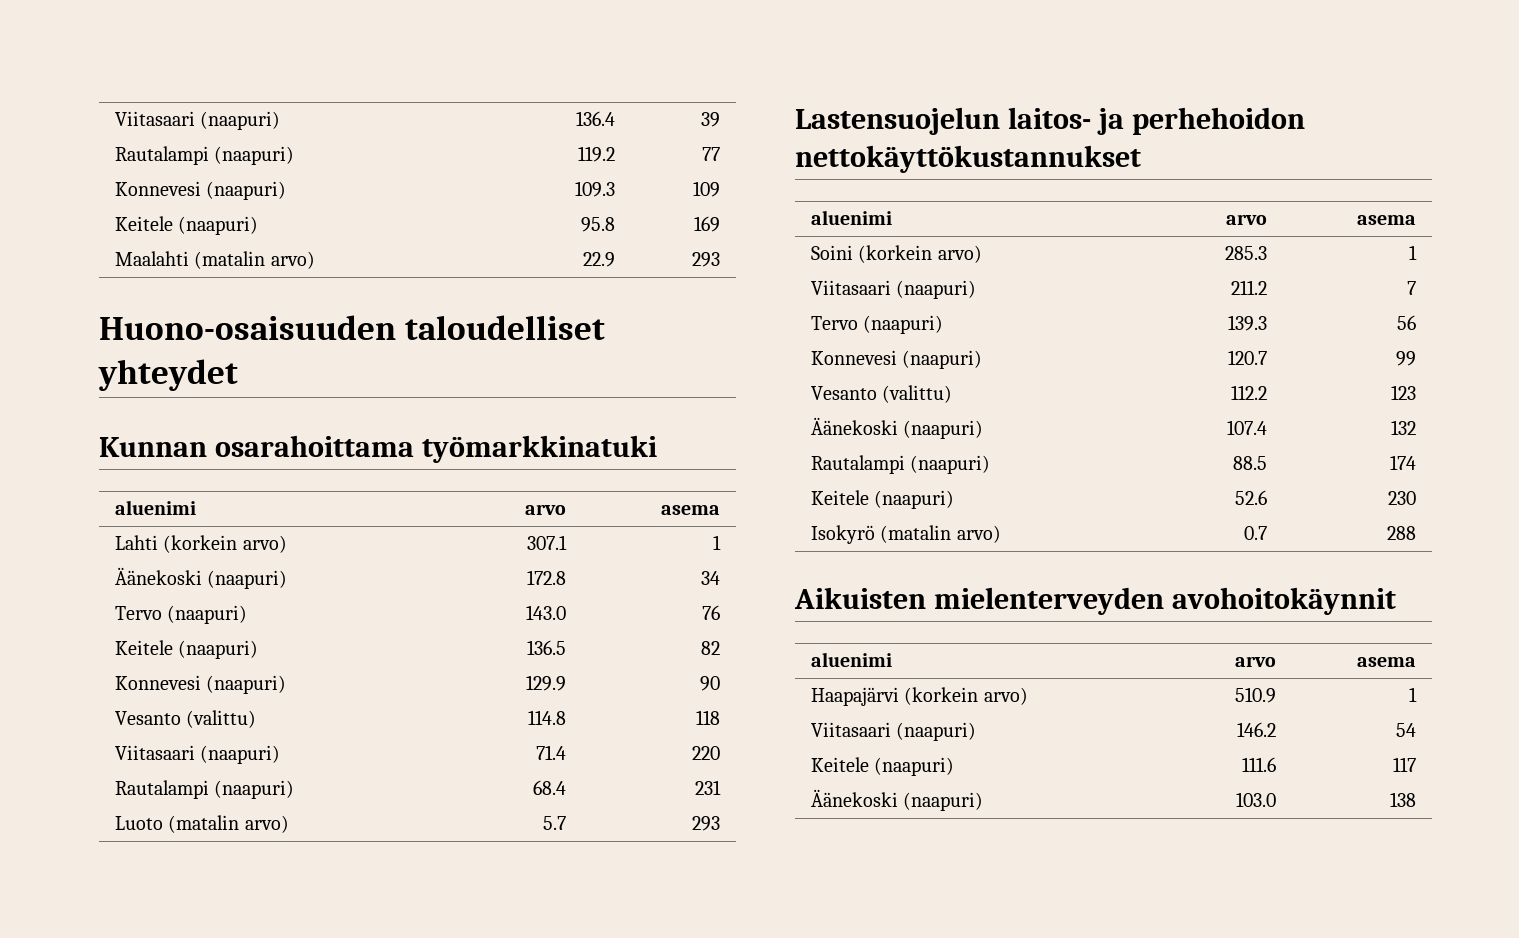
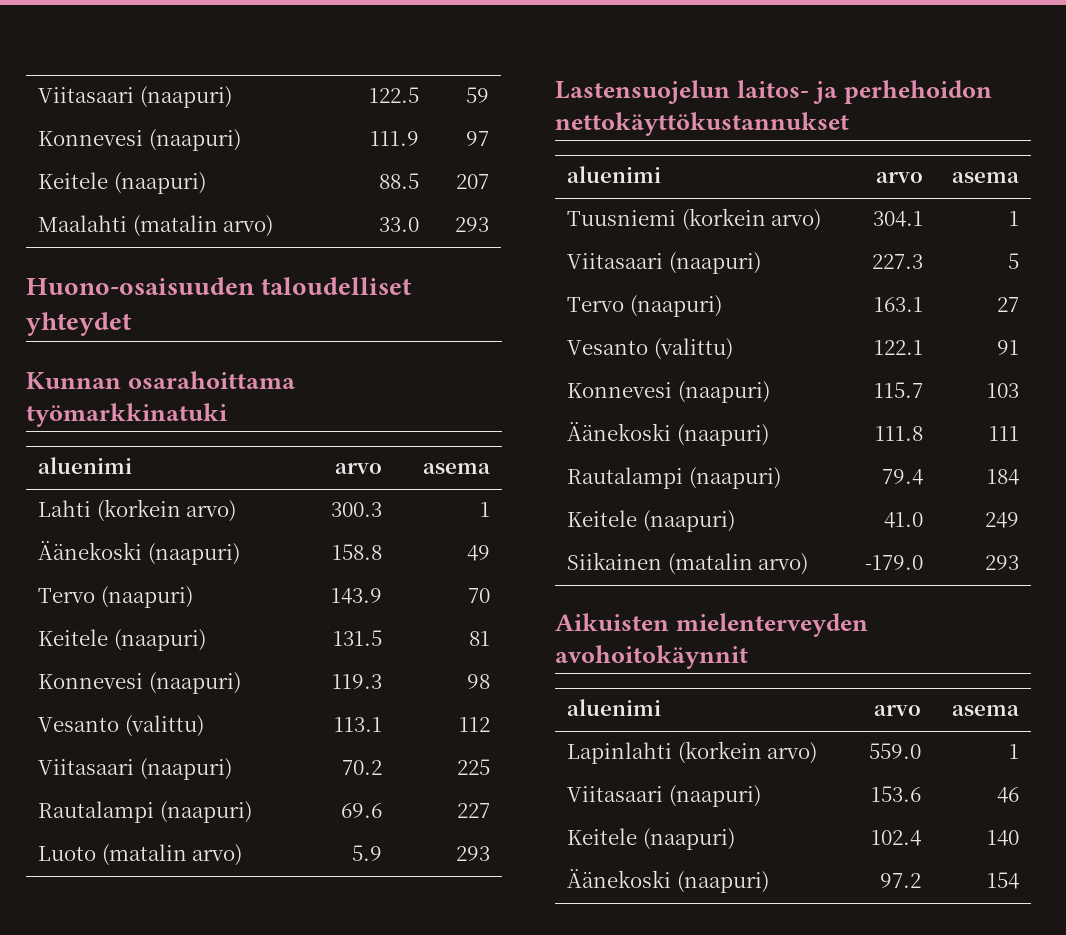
[114,111,281,130] [576,111,616,126] [701,112,721,127] [114,146,295,165] [578,146,616,162] [702,147,721,161] [114,181,287,200] [575,181,616,197] [693,181,721,197] [114,216,259,235] [581,217,616,232] [694,216,721,232] Viitasaari (naapuri) | 136.4 | 39 // Rautalampi (naapuri) | 119.2 | 77 // Konnevesi (naapuri) | 109.3 | 109 // Keitele (naapuri) | 95.8 | 169 -> [37,86,232,108] [369,87,420,103] [466,87,490,103] [37,129,241,151] [370,131,420,146] [466,131,490,146] [37,172,206,194] [379,173,420,189] [456,174,490,189] Viitasaari (naapuri) | 122.5 | 59 // Konnevesi (naapuri) | 111.9 | 97 // Keitele (naapuri) | 88.5 | 207
[583,252,616,267] 22.9 -> [379,217,420,232] 33.0
[527,535,568,550] 307.1 -> [331,502,383,517] 300.3
[527,570,567,585] [701,571,721,585] [114,605,248,624] [526,605,567,620] [702,605,721,620] [114,640,259,659] [527,640,567,655] [701,641,721,655] [114,675,287,694] [526,675,567,691] [700,676,721,691] [114,710,257,728] [528,710,567,725] [696,710,721,725] [114,745,281,764] [536,745,567,760] [692,746,721,760] [114,780,295,799] [533,780,567,795] [695,780,722,795] 172.8 | 34 // Tervo (naapuri) | 143.0 | 76 // Keitele (naapuri) | 136.5 | 82 // Konnevesi (naapuri) | 129.9 | 90 // Vesanto (valittu) | 114.8 | 118 // Viitasaari (naapuri) | 71.4 | 220 // Rautalampi (naapuri) | 68.4 | 231 -> [332,544,383,560] [467,545,491,561] [37,586,193,608] [331,588,383,604] [468,588,491,603] [37,629,206,651] [333,630,383,646] [469,631,491,646] [37,672,241,694] [332,674,383,689] [467,674,491,689] [37,715,204,737] [334,717,383,732] [459,717,491,732] [37,758,232,780] [342,760,383,775] [457,759,491,775] [37,801,252,823] [341,803,383,818] [457,803,491,818] 158.8 | 49 // Tervo (naapuri) | 143.9 | 70 // Keitele (naapuri) | 131.5 | 81 // Konnevesi (naapuri) | 119.3 | 98 // Vesanto (valittu) | 113.1 | 112 // Viitasaari (naapuri) | 70.2 | 225 // Rautalampi (naapuri) | 69.6 | 227
[543,816,567,830] 5.7 -> [352,845,383,861] 5.9
[810,245,982,263] [1225,246,1268,260] [1409,245,1418,260] [810,280,977,299] [1231,280,1268,295] [1407,281,1417,295] [810,315,944,334] [1228,315,1268,331] [1397,315,1417,330] [810,350,983,369] [1228,350,1268,365] [1396,351,1417,366] [810,385,953,403] [1231,385,1268,400] [1391,385,1417,400] [810,417,984,439] [1227,420,1268,435] [1391,420,1417,435] [810,455,991,474] [1233,456,1268,470] [1390,455,1417,470] [810,490,955,509] [1235,490,1268,505] [1388,491,1417,505] [810,525,1001,544] [1244,526,1268,540] [1387,526,1417,540] Soini (korkein arvo) | 285.3 | 1 // Viitasaari (naapuri) | 211.2 | 7 // Tervo (naapuri) | 139.3 | 56 // Konnevesi (naapuri) | 120.7 | 99 // Vesanto (valittu) | 112.2 | 123 // Äänekoski (naapuri) | 107.4 | 132 // Rautalampi (naapuri) | 88.5 | 174 // Keitele (naapuri) | 52.6 | 230 // Isokyrö (matalin arvo) | 0.7 | 288 -> [566,208,822,231] [873,211,924,227] [1009,211,1020,226] [566,252,761,274] [872,254,924,269] [1008,253,1020,269] [566,295,722,317] [874,297,924,312] [997,297,1020,312] [566,338,733,360] [874,340,924,355] [997,340,1020,355] [566,381,770,403] [874,382,924,398] [987,383,1020,398] [566,422,769,446] [875,426,924,441] [989,426,1020,441] [566,467,781,489] [882,469,924,485] [987,469,1020,485] [566,510,735,532] [884,512,924,528] [985,512,1020,528] [566,552,809,575] [865,555,924,570] [985,555,1020,570] Tuusniemi (korkein arvo) | 304.1 | 1 // Viitasaari (naapuri) | 227.3 | 5 // Tervo (naapuri) | 163.1 | 27 // Vesanto (valittu) | 122.1 | 91 // Konnevesi (naapuri) | 115.7 | 103 // Äänekoski (naapuri) | 111.8 | 111 // Rautalampi (naapuri) | 79.4 | 184 // Keitele (naapuri) | 41.0 | 249 // Siikainen (matalin arvo) | -179.0 | 293
[810,687,1028,706] [1235,687,1277,703] [1409,687,1418,702] [810,722,977,741] [1237,722,1277,737] [1396,723,1417,737] [810,757,955,776] [1242,757,1277,772] [1393,757,1417,772] [810,789,984,811] [1236,792,1277,807] [1390,792,1417,807] Haapajärvi (korkein arvo) | 510.9 | 1 // Viitasaari (naapuri) | 146.2 | 54 // Keitele (naapuri) | 111.6 | 117 // Äänekoski (naapuri) | 103.0 | 138 -> [566,741,818,764] [869,743,922,759] [1009,744,1020,759] [566,785,761,807] [871,786,922,802] [997,787,1020,803] [566,828,735,850] [871,830,922,846] [987,830,1020,846] [566,869,769,893] [880,873,922,888] [987,872,1020,889] Lapinlahti (korkein arvo) | 559.0 | 1 // Viitasaari (naapuri) | 153.6 | 46 // Keitele (naapuri) | 102.4 | 140 // Äänekoski (naapuri) | 97.2 | 154

